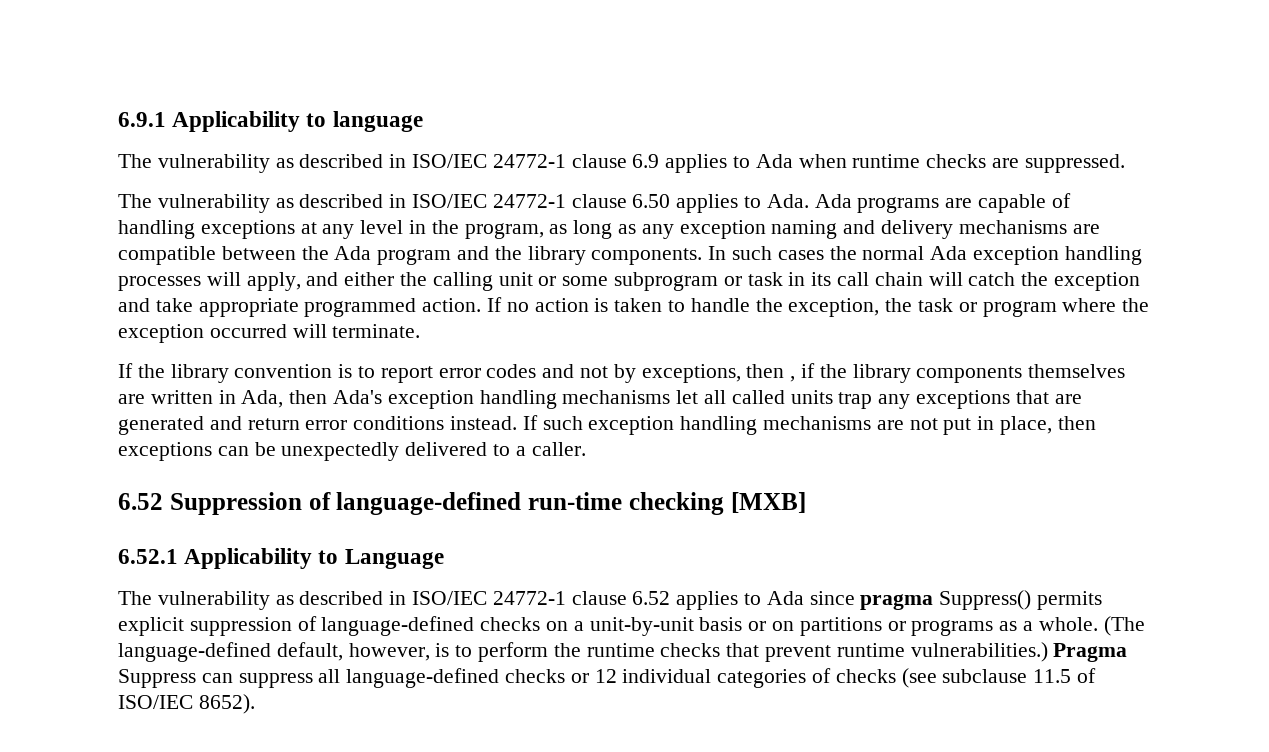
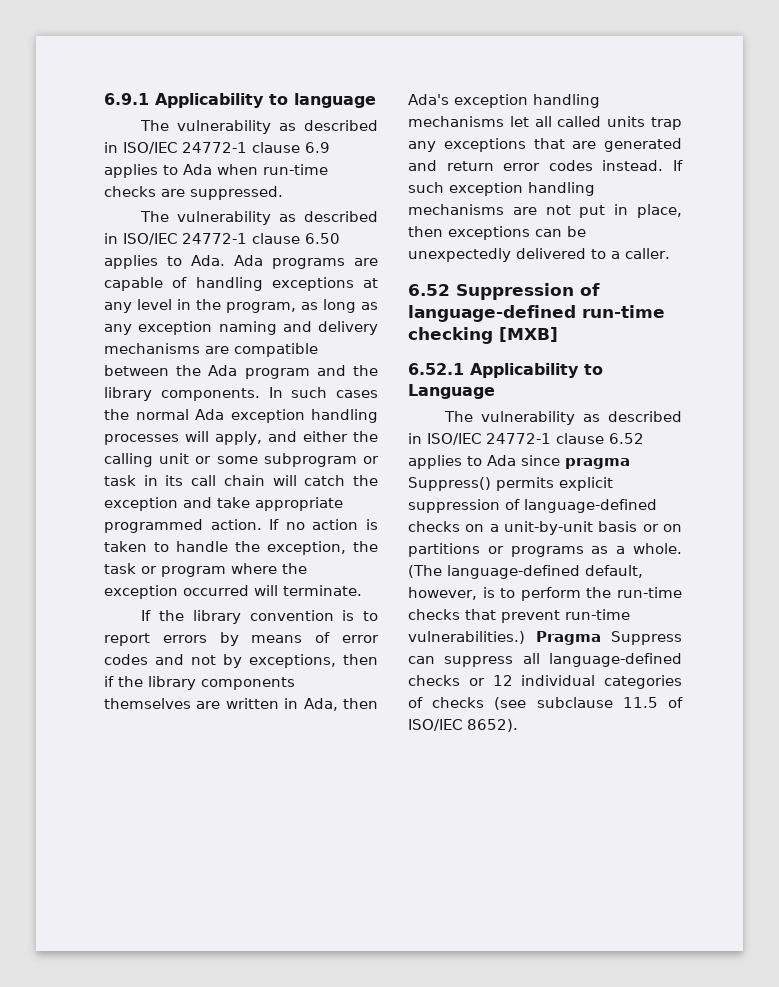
[852,154,921,168] runtime -> [263,164,328,175] run-time
(433, 374) none -> [162,632,331,646] errors by means of
[790,376,796,382] , -> (378, 659) none
[353,416,445,430] conditions -> [548,160,593,171] codes
[586,643,655,657] runtime -> [617,587,682,598] run-time
[836,643,905,657] runtime -> [565,609,630,620] run-time

